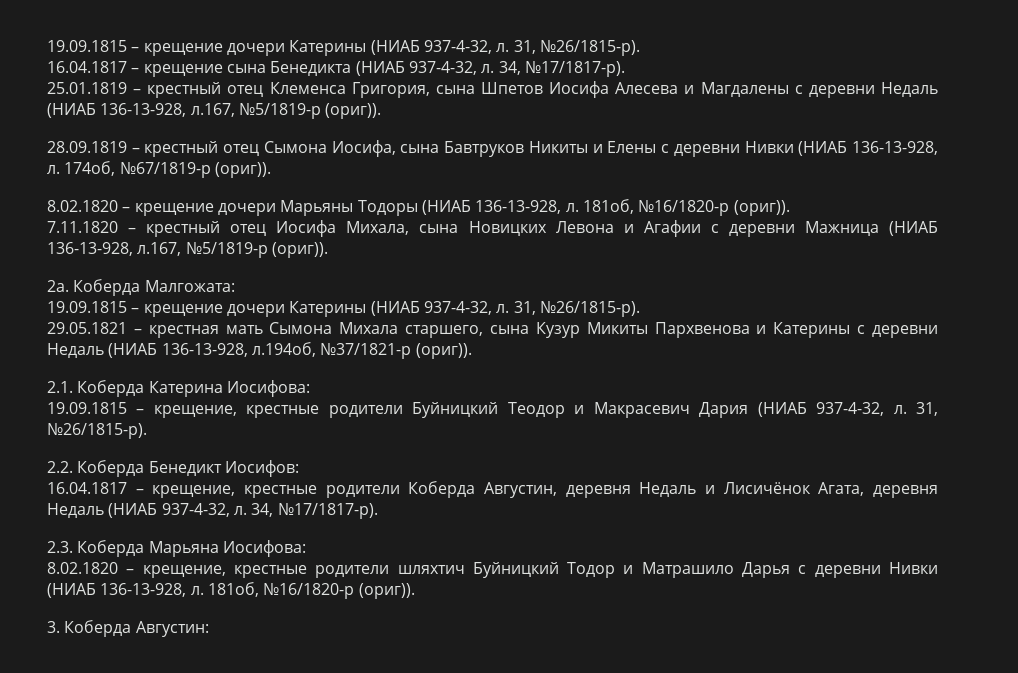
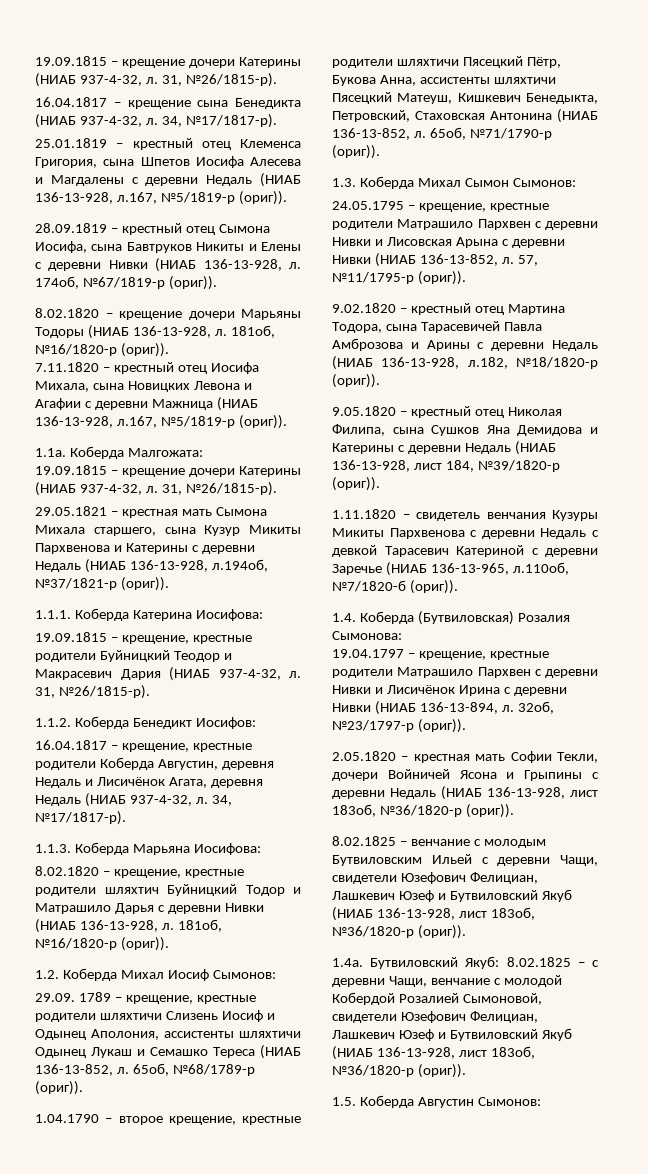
[47,280,69,292] 2а. -> [35,448,66,457] 1.1а.
[47,381,73,393] 2.1. -> [35,610,71,619] 1.1.1.
[47,461,73,473] 2.2. -> [35,718,71,727] 1.1.2.
[47,541,73,553] 2.3. -> [35,844,71,853] 1.1.3.
[47,620,209,637] 3. Коберда Августин: -> [35,968,276,981] [35,992,256,1004] [35,1010,275,1022] [35,1029,301,1040] [35,1045,301,1059] [35,1063,255,1076] [35,1081,83,1095] [35,1114,301,1125] [332,56,561,68] [332,75,556,86] [332,92,598,104] [332,109,598,123] [332,127,552,140] [332,145,380,159] [332,176,576,189] [332,201,549,212] [332,219,598,230] [332,237,565,248] [332,253,538,267] [332,271,466,285] [332,303,565,315] [332,321,542,333] [332,338,598,351] [332,356,598,370] [332,374,380,388] [332,406,562,418] [332,424,598,436] [332,441,556,455] [332,460,560,472] [332,477,380,491] [332,509,598,521] [332,528,599,539] [332,545,598,557] [332,562,569,576] [332,580,458,594] [332,611,570,625] [332,631,402,640] [332,649,549,660] [332,667,598,678] [332,685,567,696] [332,701,554,715] [332,719,466,733] [332,751,598,763] [332,769,599,781] [332,786,598,800] [332,804,514,818] [332,836,546,848] [332,854,598,866] [332,872,538,884] [332,889,572,902] [332,907,535,921] [332,925,466,939] [332,956,599,969] [332,975,562,987] [332,992,542,1005] [332,1011,538,1023] [332,1028,572,1041] [332,1046,535,1060] [332,1064,466,1078] [332,1095,541,1108] 1.2. Коберда Михал Иосиф Сымонов: // 29.09. 1789 – крещение, крестные родители шляхтичи Слизень Иосиф и Одынец Аполония, ассистенты шляхтичи Одынец Лукаш и Семашко Тереса (НИАБ 136-13-852, л. 65об, №68/1789-р (ориг)). // 1.04.1790 – второе крещение, крестные родители шляхтичи Пясецкий Пётр, Букова Анна, ассистенты шляхтичи Пясецкий Матеуш, Кишкевич Бенедыкта, Петровский, Стаховская Антонина (НИАБ 136-13-852, л. 65об, №71/1790-р (ориг)). // 1.3. Коберда Михал Сымон Сымонов: // 24.05.1795 – крещение, крестные родители Матрашило Пархвен с деревни Нивки и Лисовская Арына с деревни Нивки (НИАБ 136-13-852, л. 57, №11/1795-р (ориг)). // 9.02.1820 – крестный отец Мартина Тодора, сына Тарасевичей Павла Амброзова и Арины с деревни Недаль (НИАБ 136-13-928, л.182, №18/1820-р (ориг)). // 9.05.1820 – крестный отец Николая Филипа, сына Сушков Яна Демидова и Катерины с деревни Недаль (НИАБ 136-13-928, лист 184, №39/1820-р (ориг)). // 1.11.1820 – свидетель венчания Кузуры Микиты Пархвенова с деревни Недаль с девкой Тарасевич Катериной с деревни Заречье (НИАБ 136-13-965, л.110об, №7/1820-б (ориг)). // 1.4. Коберда (Бутвиловская) Розалия Сымонова: // 19.04.1797 – крещение, крестные родители Матрашило Пархвен с деревни Нивки и Лисичёнок Ирина с деревни Нивки (НИАБ 136-13-894, л. 32об, №23/1797-р (ориг)). // 2.05.1820 – крестная мать Софии Текли, дочери Войничей Ясона и Грыпины с деревни Недаль (НИАБ 136-13-928, лист 183об, №36/1820-р (ориг)). // 8.02.1825 – венчание с молодым Бутвиловским Ильей с деревни Чащи, свидетели Юзефович Фелициан, Лашкевич Юзеф и Бутвиловский Якуб (НИАБ 136-13-928, лист 183об, №36/1820-р (ориг)). // 1.4а. Бутвиловский Якуб: 8.02.1825 – с деревни Чащи, венчание с молодой Кобердой Розалией Сымоновой, свидетели Юзефович Фелициан, Лашкевич Юзеф и Бутвиловский Якуб (НИАБ 136-13-928, лист 183об, №36/1820-р (ориг)). // 1.5. Коберда Августин Сымонов:

